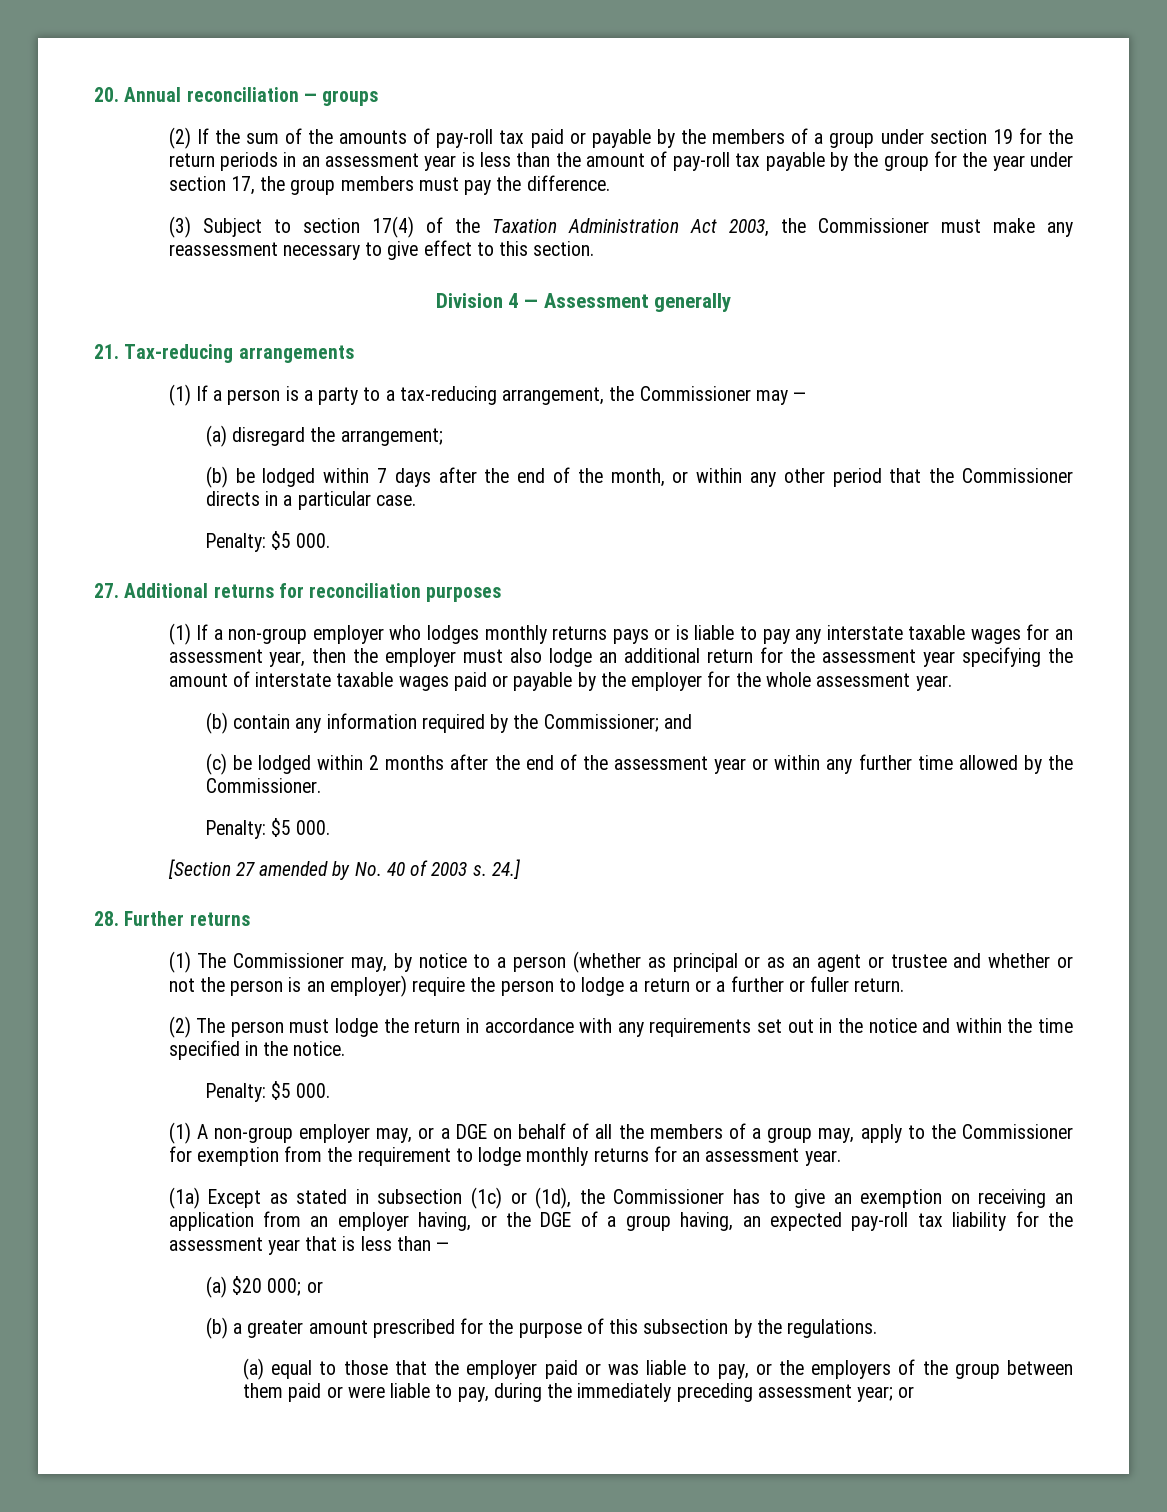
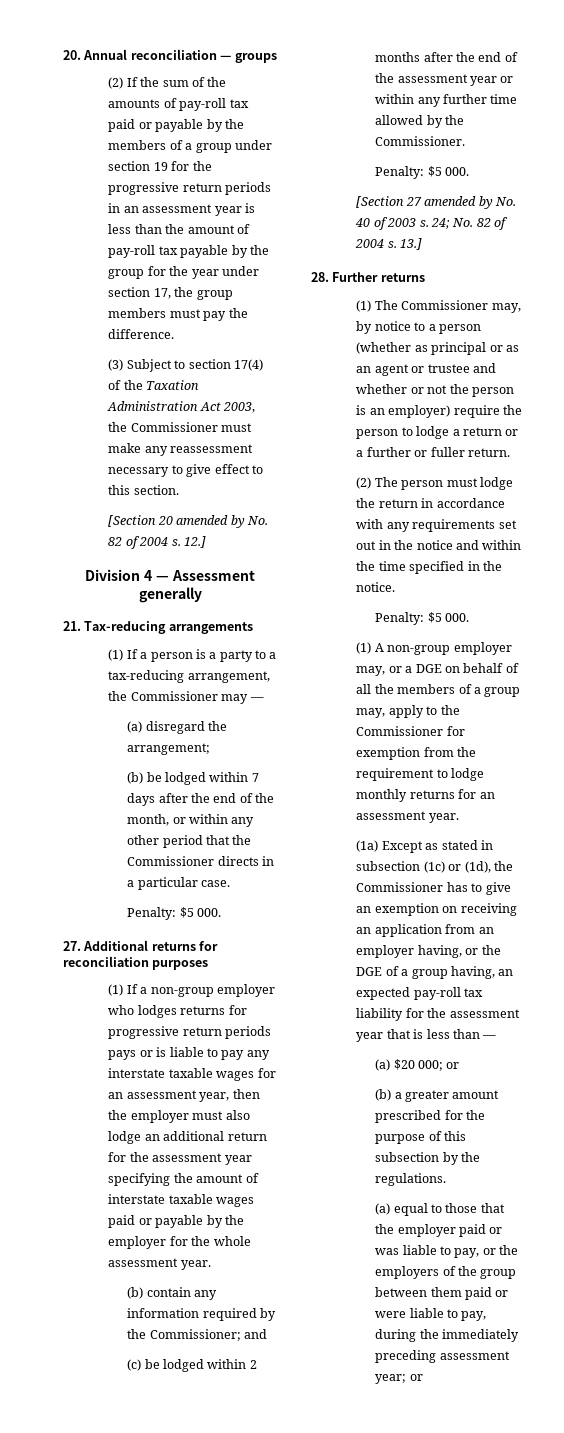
(1073, 136) none -> [108,182,180,195] progressive
(595, 248) none -> [108,515,268,528] [108,536,206,549] // [Section 20 amended by No. 82 of 2004 s. 12.]
[484,625,608,644] monthly returns -> [180,1005,247,1015] [108,1026,272,1039] returns for progressive return periods
[491,859,520,879] 24.] -> [430,217,509,230] [355,238,423,250] 24; No. 82 of 2004 s. 13.]

